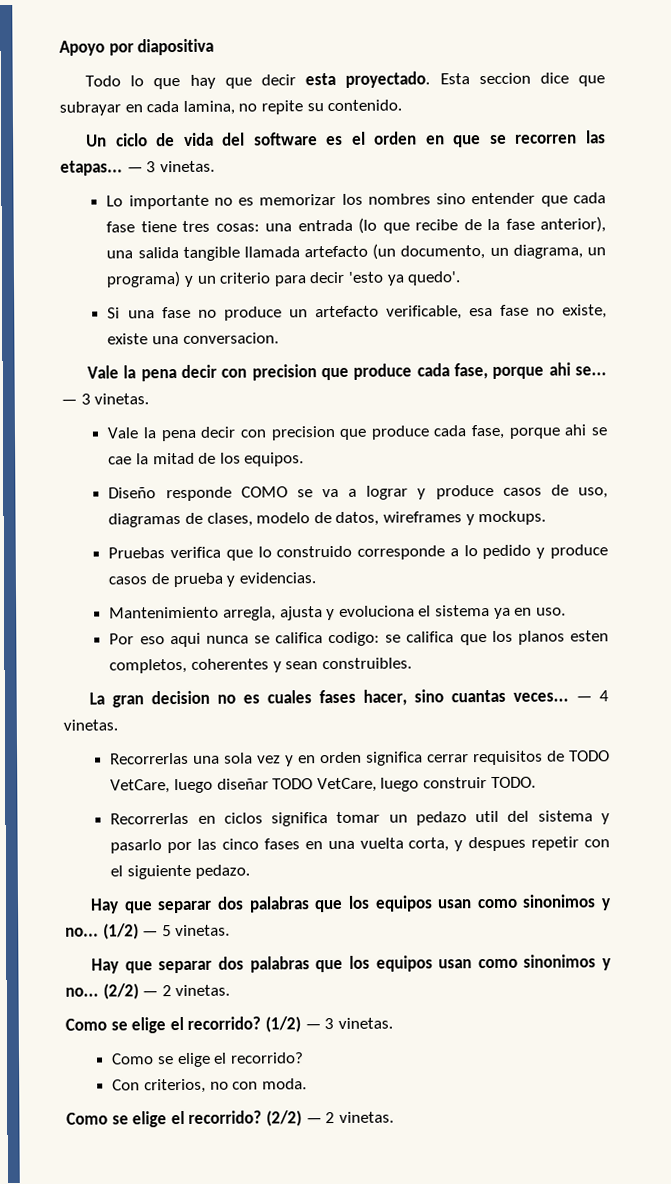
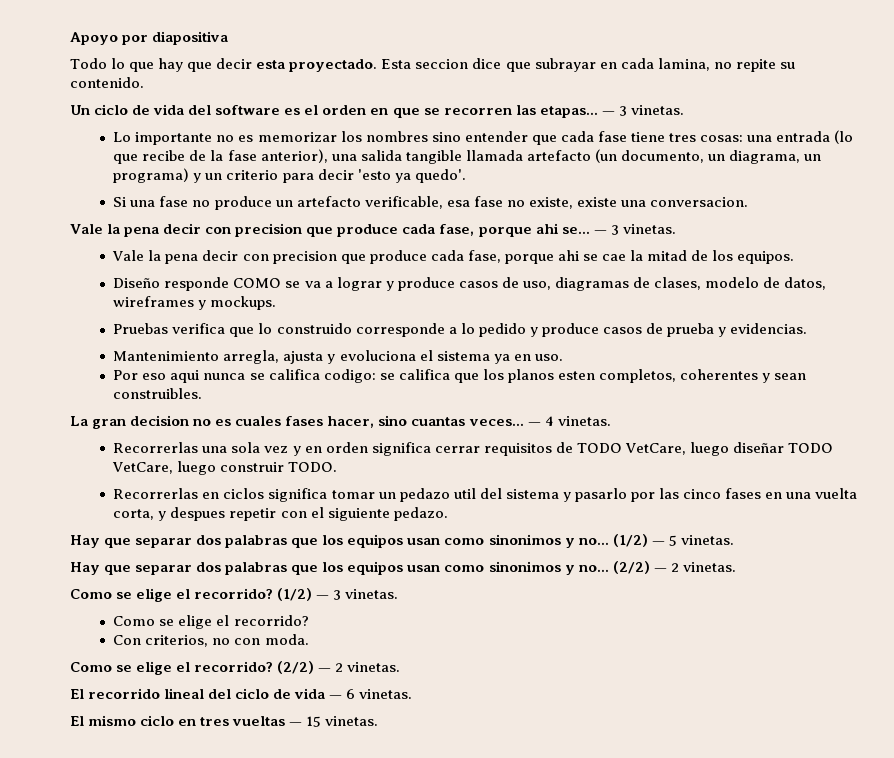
(394, 1117) none -> [70,688,413,699] [70,715,379,727] // El recorrido lineal del ciclo de vida — 6 vinetas. // El mismo ciclo en tres vueltas — 15 vinetas.

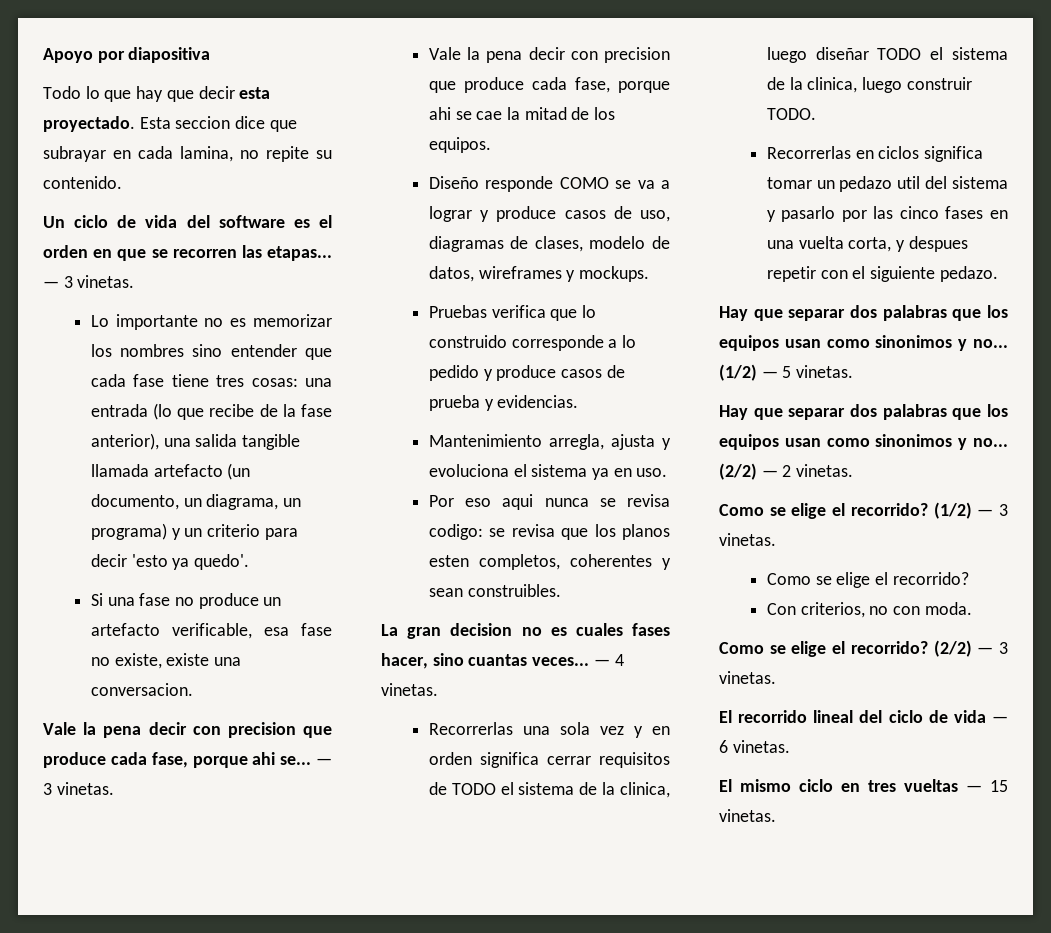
[268,369,320,380] califica -> [627,494,670,507] revisa
[398,369,450,380] califica -> [511,524,555,537] revisa
[624,442,834,456] [112,462,174,474] VetCare, luego diseñar TODO VetCare, -> [500,782,670,798] [766,47,1008,63] [766,77,858,93] el sistema de la clinica, luego diseñar TODO el sistema de la clinica,
[335,663,344,672] 2 -> [999,642,1008,654] 3

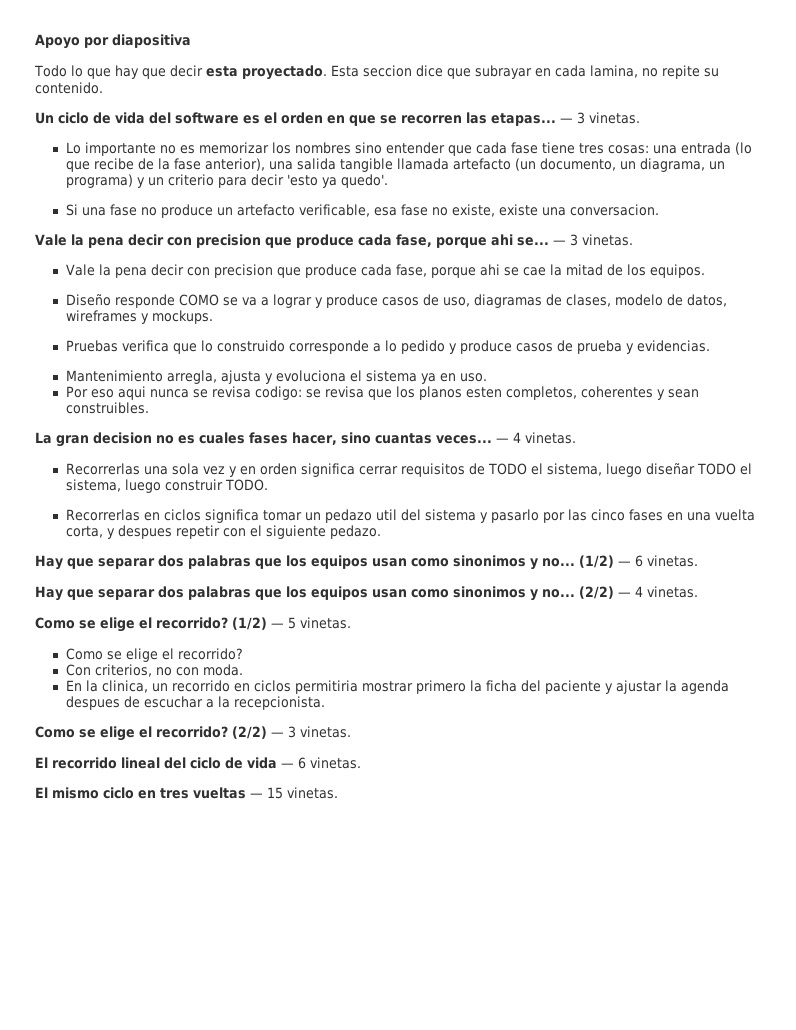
[518,782,670,798] [766,47,1008,63] [766,77,858,93] sistema de la clinica, luego diseñar TODO el sistema de la clinica, -> [546,463,752,477] [65,479,121,492] sistema, luego diseñar TODO el sistema,
[782,366,792,378] 5 -> [635,555,643,567] 6
[782,465,792,477] 2 -> [635,586,643,597] 4
[999,504,1008,516] 3 -> [288,617,296,629] 5
(972, 608) none -> [65,680,729,694] [65,696,325,710] // En la clinica, un recorrido en ciclos permitiria mostrar primero la ficha del paciente y ajustar la agenda despues de escuchar a la recepcionista.

